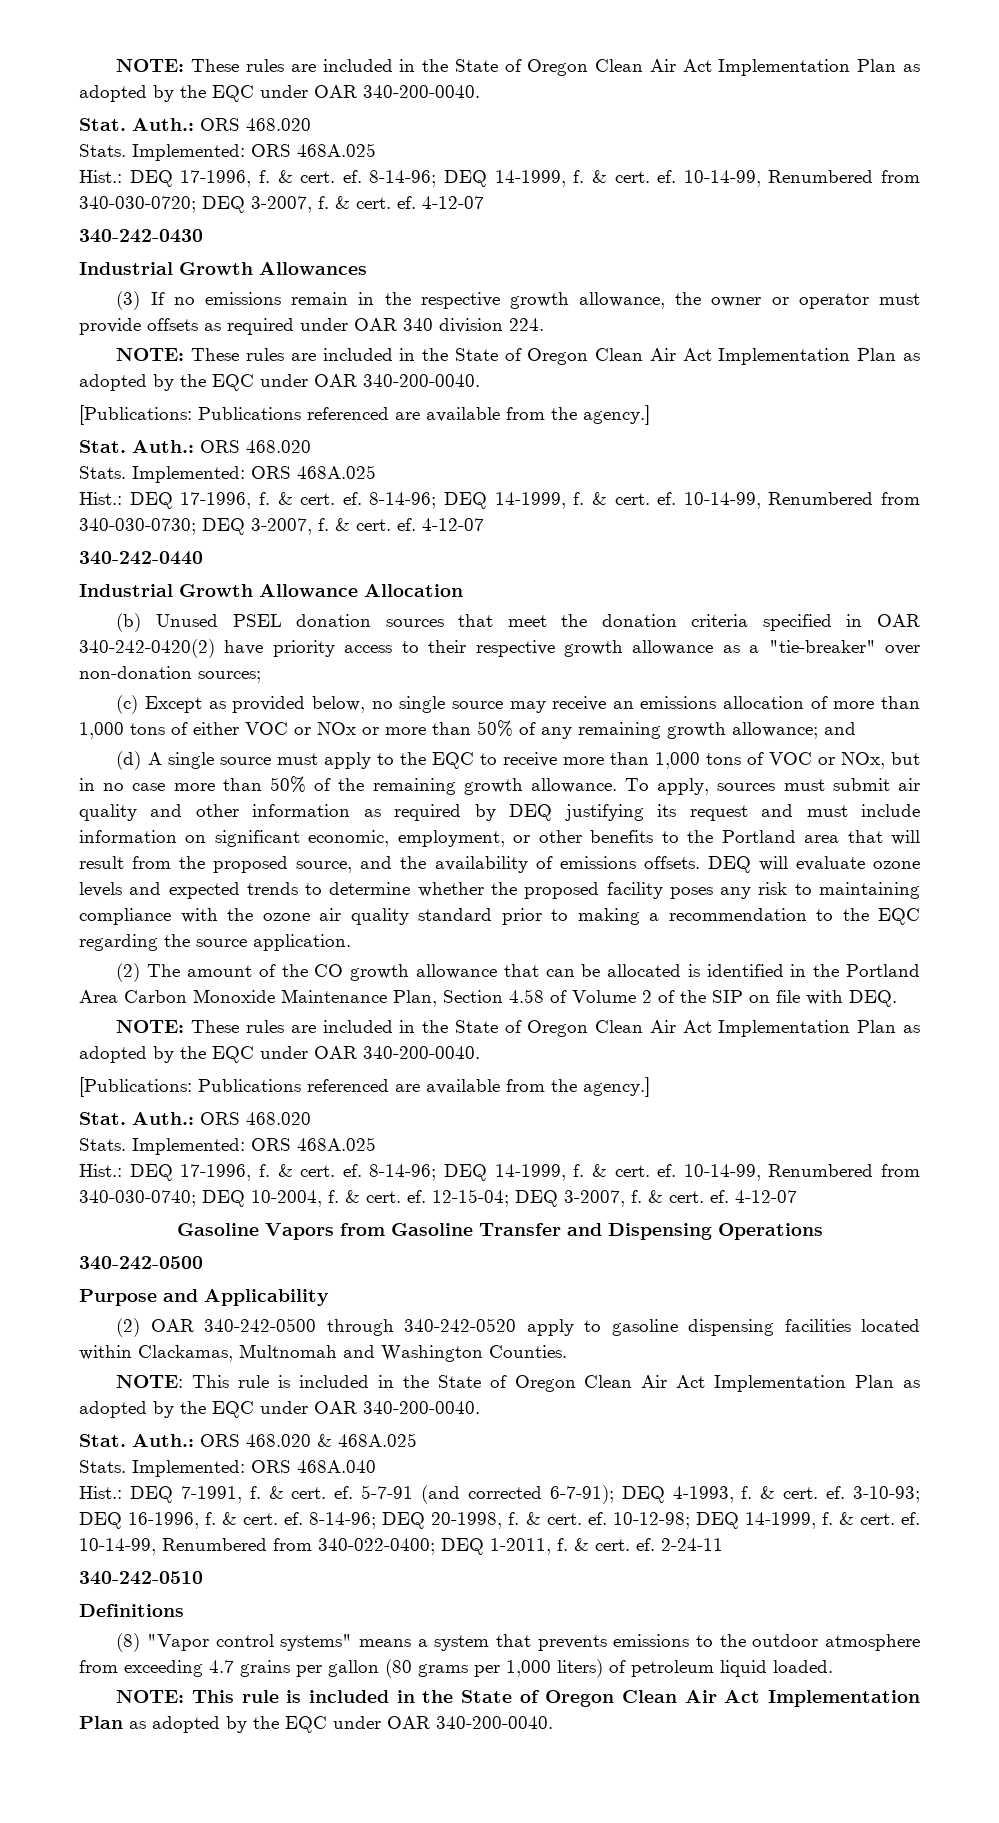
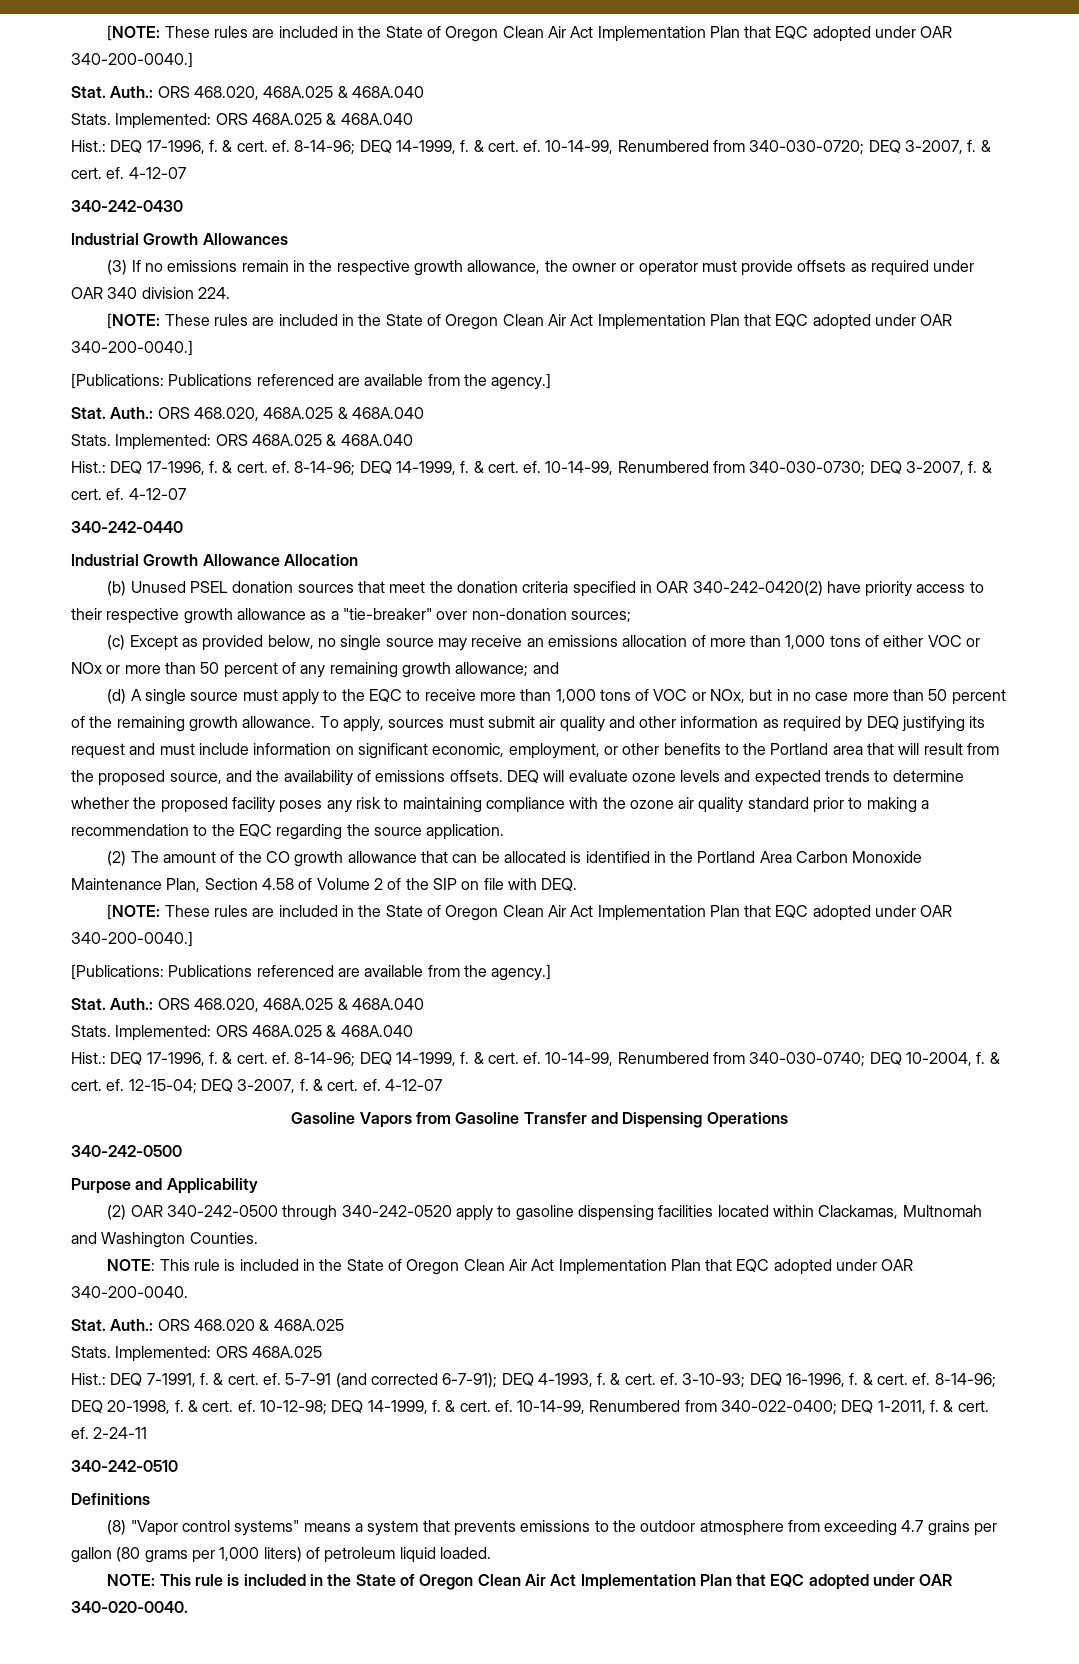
[116,59,185,72] NOTE: -> [107,25,161,41] [NOTE:
[903,64,921,72] [79,85,480,102] [79,118,311,131] [79,143,376,161] as adopted by the EQC under OAR 340-200-0040. // Stat. Auth.: ORS 468.020 // Stats. Implemented: ORS 468A.025 -> [744,26,953,42] [71,52,193,68] [71,86,424,100] [71,113,413,129] that EQC adopted under OAR 340-200-0040.] // Stat. Auth.: ORS 468.020, 468A.025 & 468A.040 // Stats. Implemented: ORS 468A.025 & 468A.040
[116,348,185,361] NOTE: -> [107,313,161,329] [NOTE:
[903,353,921,361] [79,374,480,391] as adopted by the EQC under OAR 340-200-0040. -> [744,314,953,330] [71,340,193,356] that EQC adopted under OAR 340-200-0040.]
[246,440,311,453] [79,465,376,483] 468.020 // Stats. Implemented: ORS 468A.025 -> [193,407,424,421] [71,434,413,450] 468.020, 468A.025 & 468A.040 // Stats. Implemented: ORS 468A.025 & 468A.040
[477,720,513,737] 50% -> [200,662,278,678] 50 percent
[269,776,306,793] 50% -> [928,689,1006,705] 50 percent
[116,1020,185,1033] NOTE: -> [107,904,161,920] [NOTE:
[903,1025,921,1033] [79,1046,480,1063] as adopted by the EQC under OAR 340-200-0040. -> [744,905,953,921] [71,931,193,947] that EQC adopted under OAR 340-200-0040.]
[246,1112,311,1125] [79,1137,376,1155] 468.020 // Stats. Implemented: ORS 468A.025 -> [193,998,424,1012] [71,1025,413,1041] 468.020, 468A.025 & 468A.040 // Stats. Implemented: ORS 468A.025 & 468A.040
[903,1380,921,1388] [79,1401,254,1418] as adopted by the EQC -> [705,1259,832,1275] that EQC adopted
[297,1460,376,1473] 468A.040 -> [251,1346,322,1358] 468A.025
[129,1716,553,1733] as adopted by the EQC under OAR 340-200-0040. -> [736,1574,953,1590] [71,1601,188,1613] that EQC adopted under OAR 340-020-0040.

